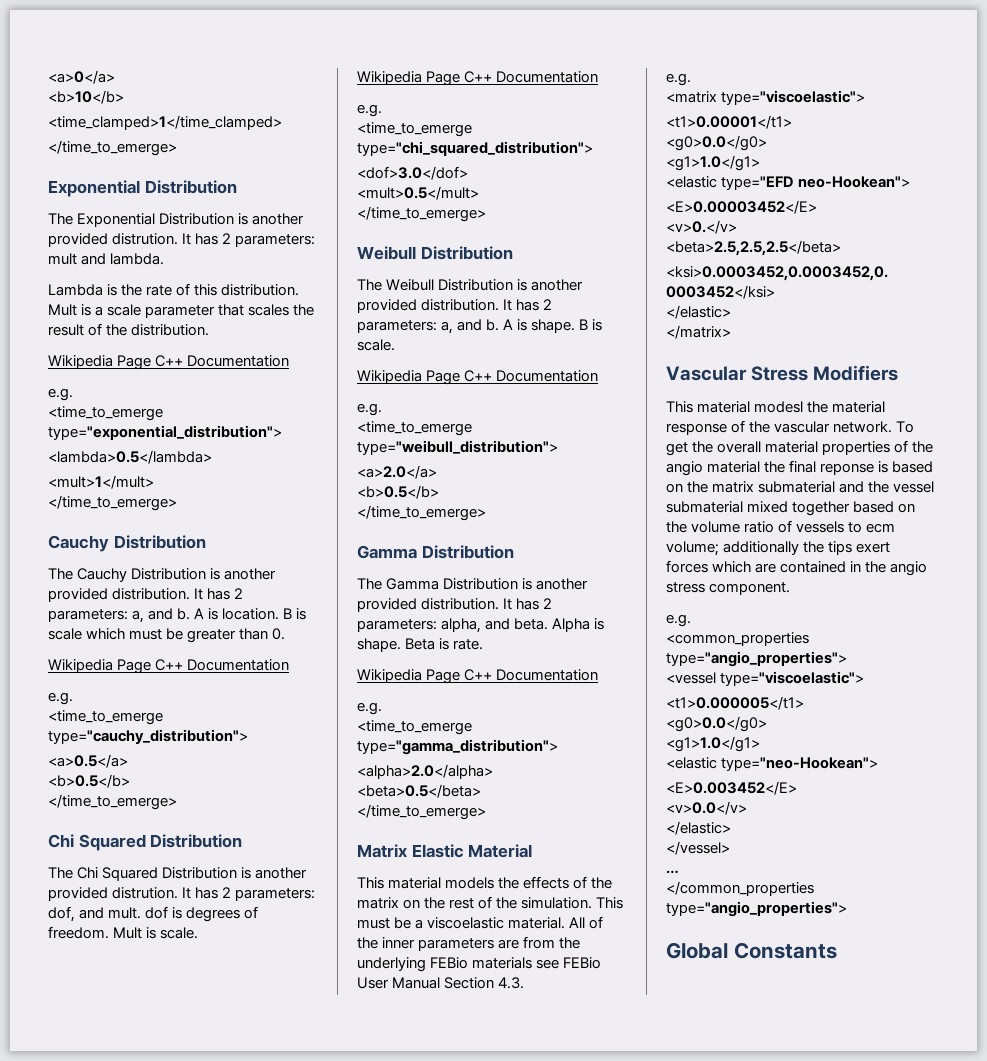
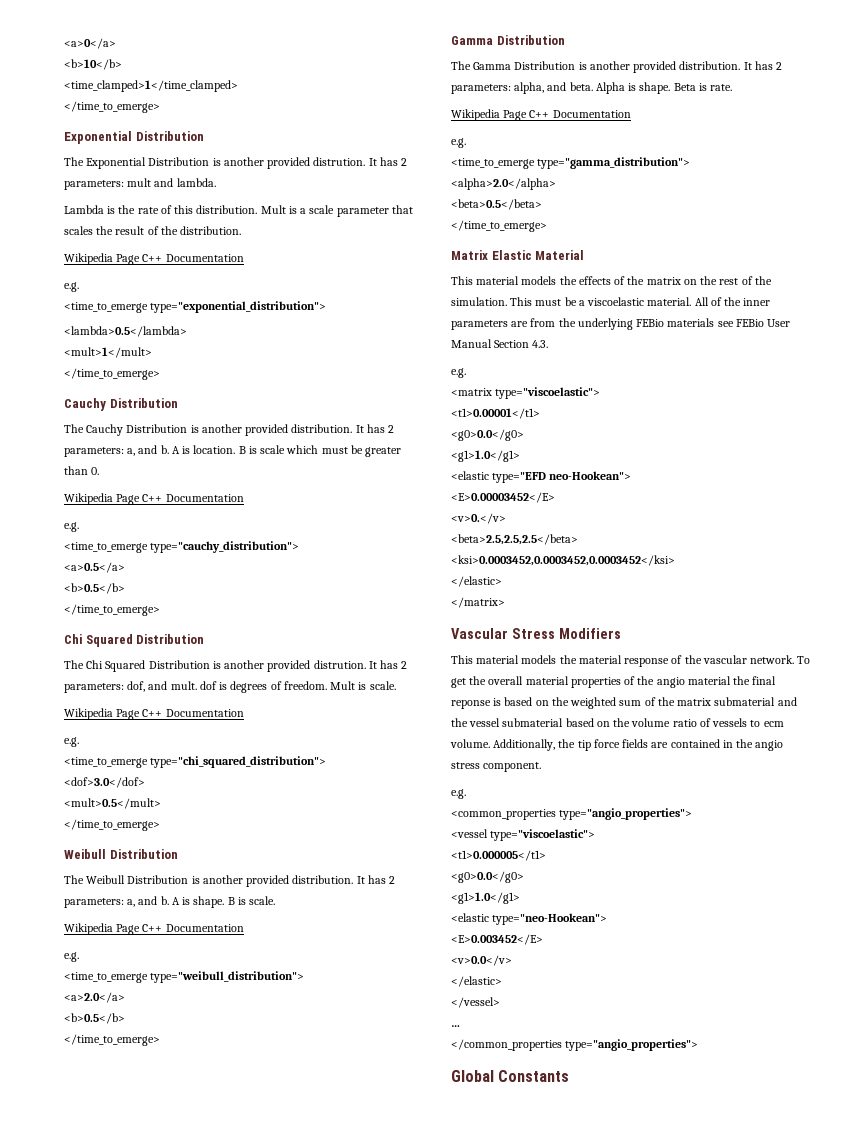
[754,401,804,413] modesl -> [521,655,557,664] models
(709, 487) none -> [570,697,675,709] weighted sum of the
[747,501,851,516] mixed together -> (564, 722) none
[666,541,891,556] [666,560,752,573] volume; additionally the tips exert forces which -> [450,739,649,751] volume. Additionally, the tip force fields

